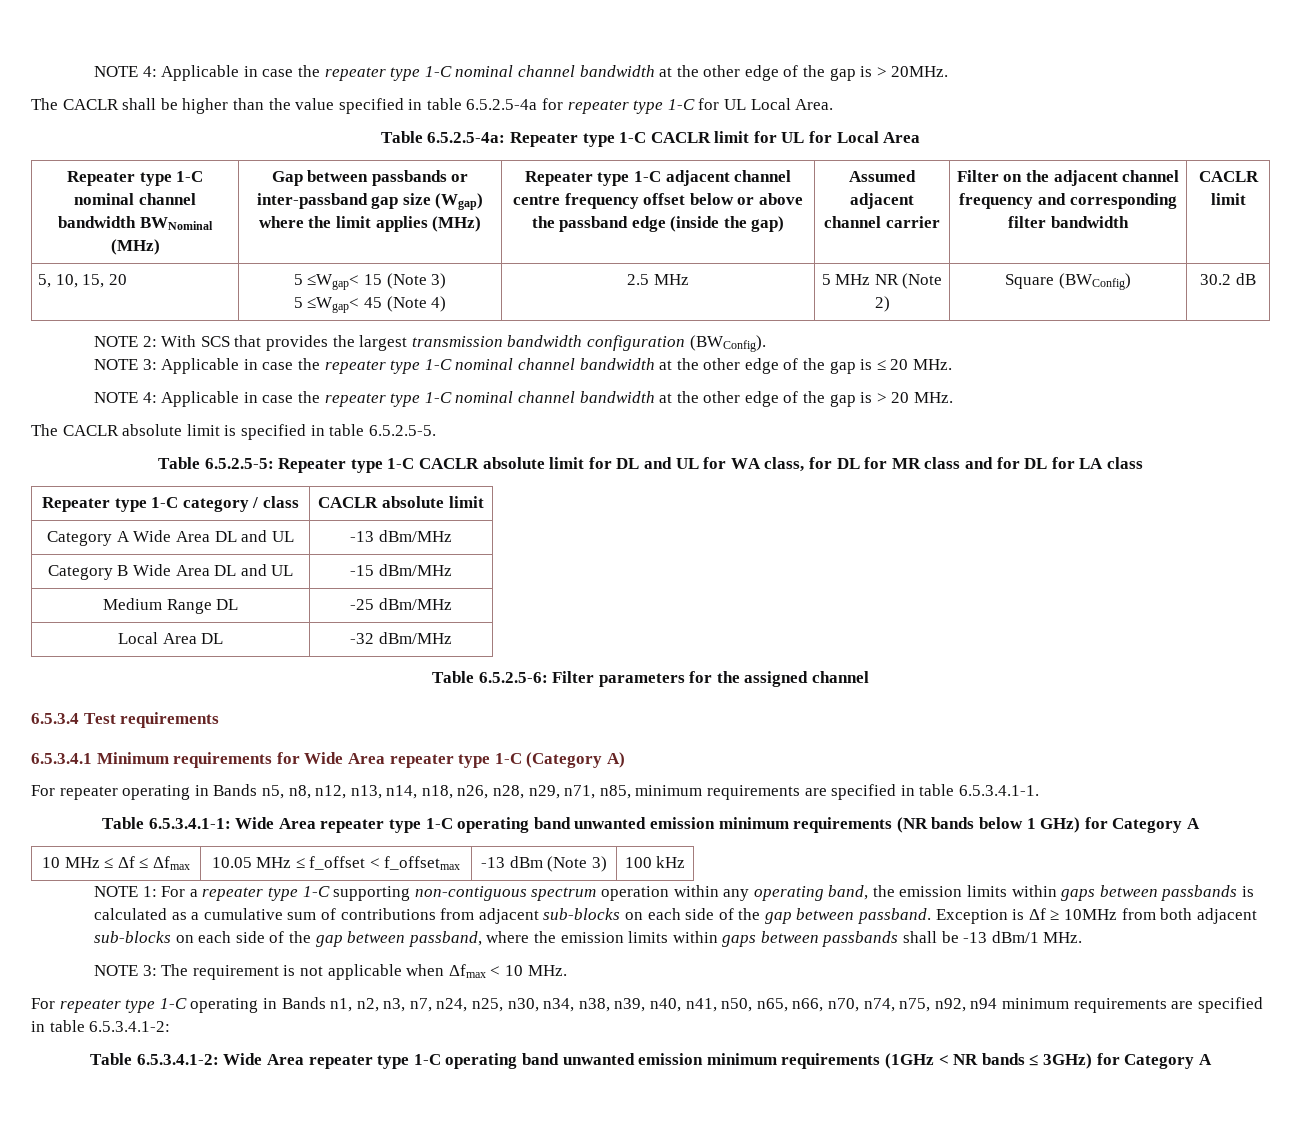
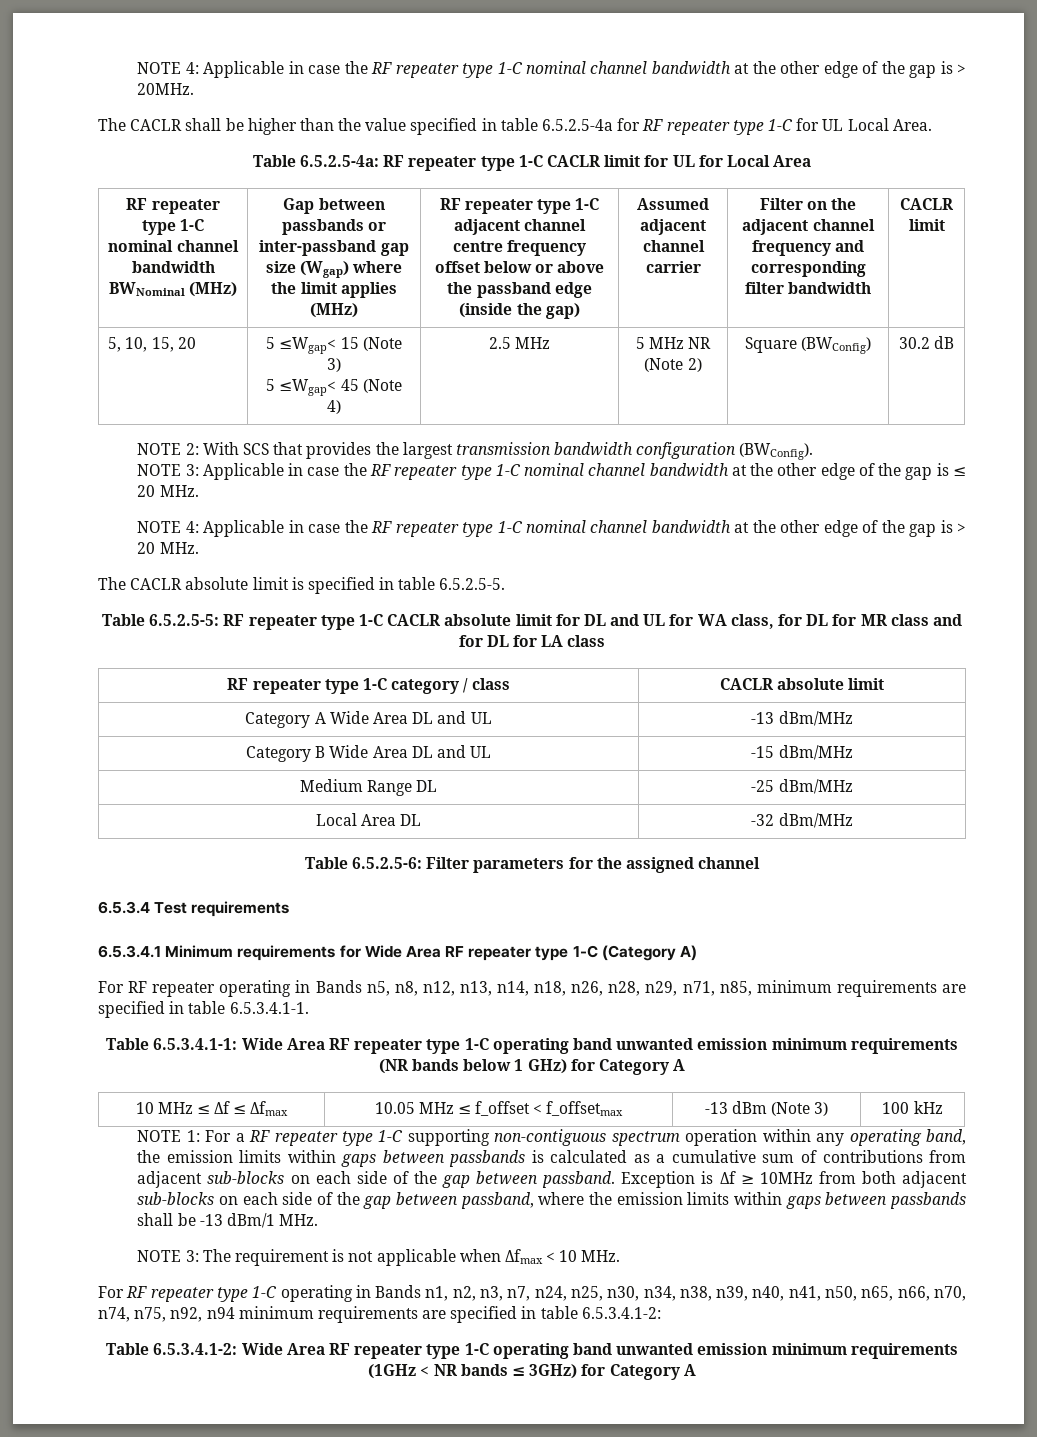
[94,65,320,81] NOTE 4: Applicable in case the -> [137,61,393,78] NOTE 4: Applicable in case the RF
(564, 104) none -> [642,119,664,131] RF
[509,132,578,147] Repeater -> [383,155,477,171] RF repeater
[66,171,135,186] Repeater -> [126,198,220,214] RF repeater
[524,171,593,186] Repeater -> [439,198,533,214] RF repeater
(320, 364) none -> [369,464,391,476] RF
(320, 397) none -> [371,521,393,533] RF
[278,458,347,473] Repeater -> [223,614,317,630] RF repeater
[42,497,111,512] Repeater -> [227,678,321,694] RF repeater
(385, 758) none -> [445,946,465,957] RF
(55, 790) none -> [128,981,148,993] RF
(316, 823) none -> [329,1038,351,1050] RF
(198, 893) none -> [249,1130,271,1142] RF
(55, 1003) none -> [126,1286,148,1298] RF
(305, 1059) none -> [329,1343,351,1355] RF

